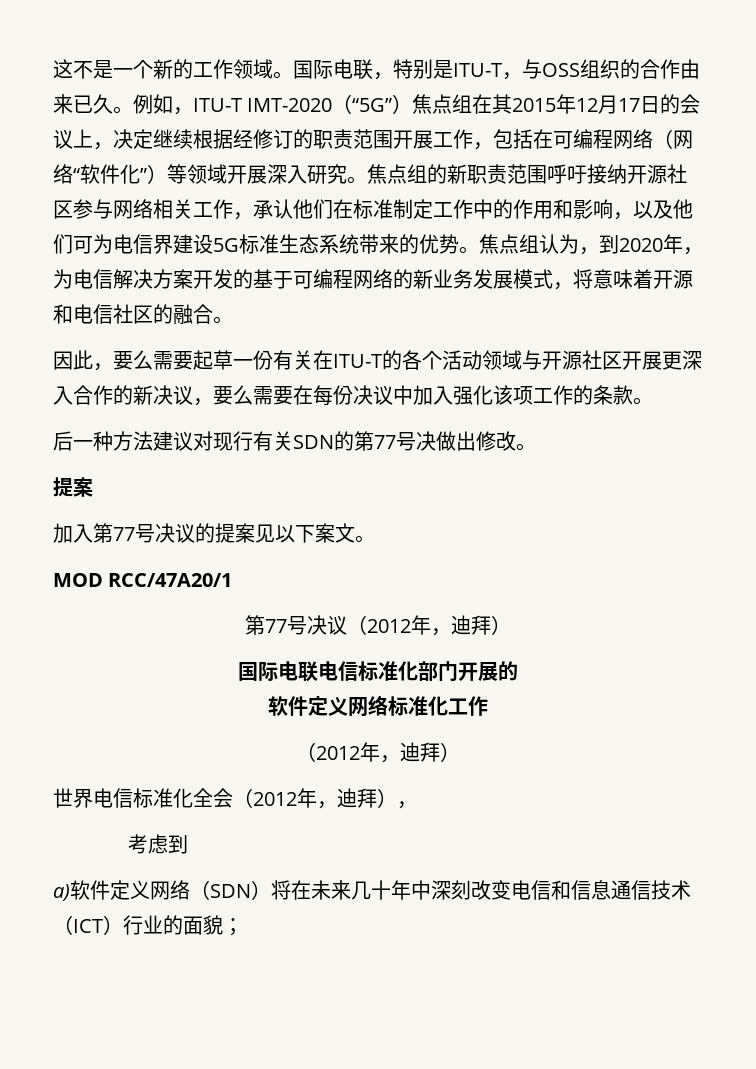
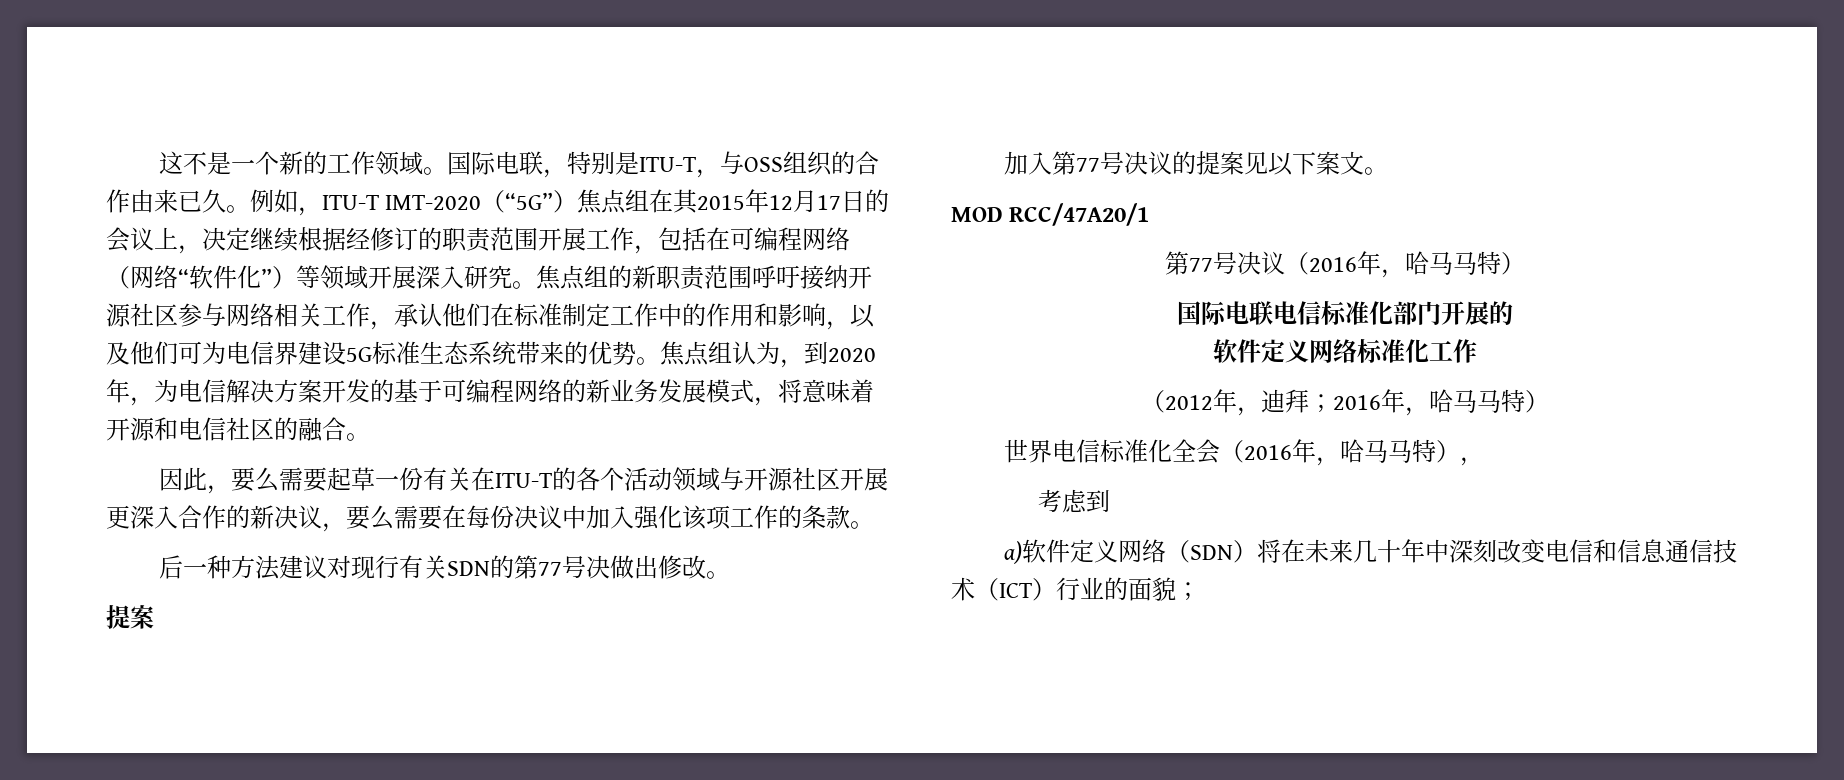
[367,615,491,636] 2012年，迪拜 -> [1308,251,1501,278] 2016年，哈马马特
(440, 752) none -> [1308,389,1525,416] ；2016年，哈马马特
[253,788,377,809] 2012年，迪拜 -> [1244,439,1437,466] 2016年，哈马马特

